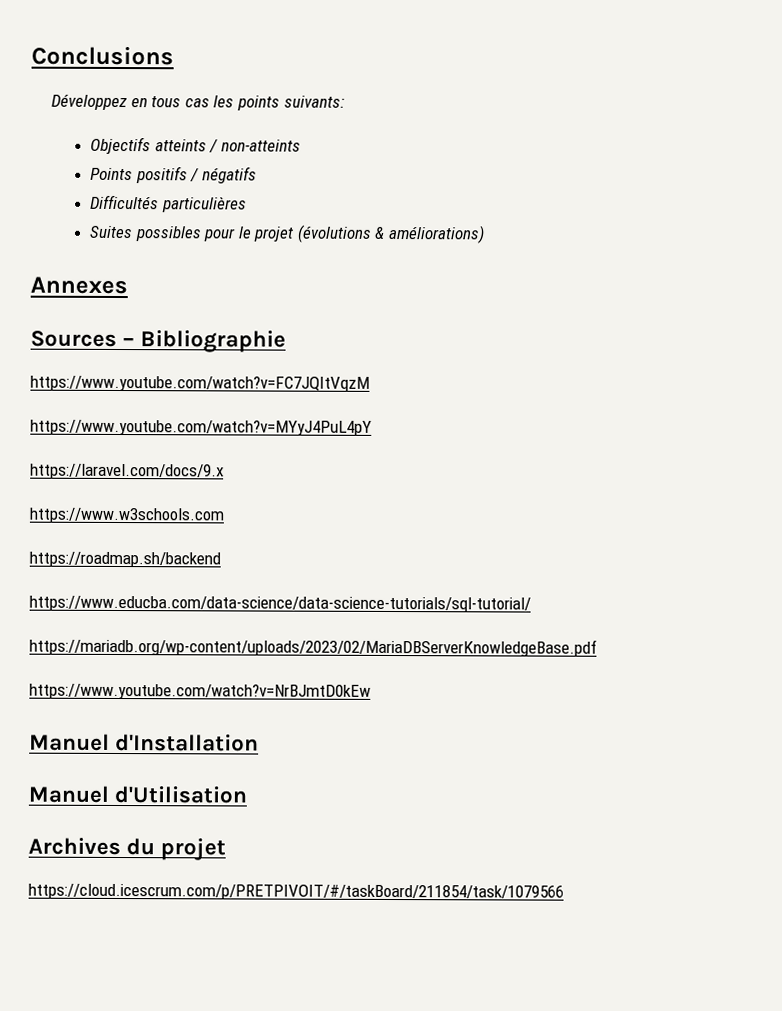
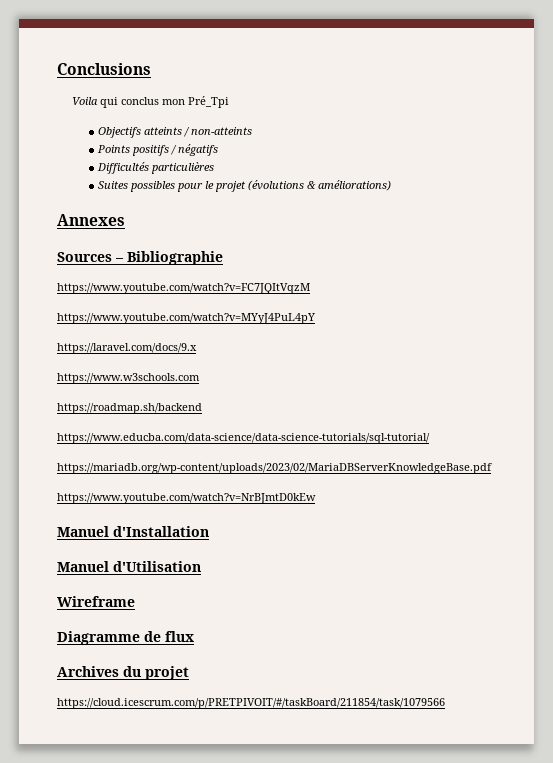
[51,93,345,111] Développez en tous cas les points suivants: -> [71,96,229,108] Voila qui conclus mon Pré_Tpi
(248, 794) none -> [57,596,135,607] [57,631,194,645] // Wireframe // Diagramme de flux

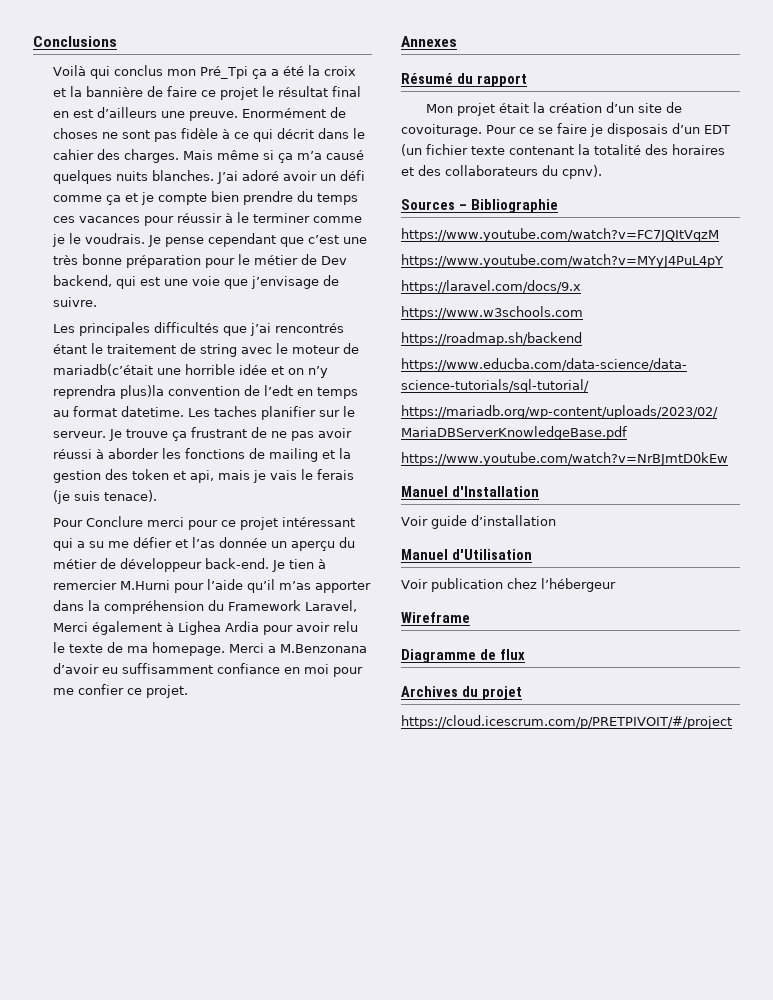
[71,97,98,105] Voila -> [52,65,86,76] Voilà
[98,127,253,138] [97,144,219,156] [97,162,215,174] [98,180,392,192] [57,214,125,226] // Objectifs atteints / non-atteints // Points positifs / négatifs // Difficultés particulières // Suites possibles pour le projet (évolutions & améliorations) // Annexes -> [251,65,356,79] [52,86,361,100] [52,107,346,121] [52,128,365,142] [52,149,364,163] [52,170,365,184] [52,191,358,205] [52,212,362,226] [51,233,367,247] [52,254,347,268] [52,275,339,289] [52,297,97,307] [52,322,344,336] [52,343,359,357] [52,364,328,378] [52,385,358,399] [52,406,355,420] [52,427,352,441] [52,448,351,462] [52,469,354,483] [52,490,157,504] [52,516,355,530] [52,537,355,551] [52,558,326,572] [52,579,371,593] [52,600,357,614] [52,621,358,635] [52,642,367,656] [52,663,363,677] [52,684,188,698] [401,36,457,47] [401,73,527,87] [426,102,683,116] [401,123,730,137] [401,144,725,156] [401,165,602,179] ça a été la croix et la bannière de faire ce projet le résultat final en est d’ailleurs une preuve. Enormément de choses ne sont pas fidèle à ce qui décrit dans le cahier des charges. Mais même si ça m’a causé quelques nuits blanches. J’ai adoré avoir un défi comme ça et je compte bien prendre du temps ces vacances pour réussir à le terminer comme je le voudrais. Je pense cependant que c’est une très bonne préparation pour le métier de Dev backend, qui est une voie que j’envisage de suivre. // Les principales difficultés que j’ai rencontrés étant le traitement de string avec le moteur de mariadb(c’était une horrible idée et on n’y reprendra plus)la convention de l’edt en temps au format datetime. Les taches planifier sur le serveur. Je trouve ça frustrant de ne pas avoir réussi à aborder les fonctions de mailing et la gestion des token et api, mais je vais le ferais (je suis tenace). // Pour Conclure merci pour ce projet intéressant qui a su me défier et l’as donnée un aperçu du métier de développeur back-end. Je tien à remercier M.Hurni pour l’aide qu’il m’as apporter dans la compréhension du Framework Laravel, Merci également à Lighea Ardia pour avoir relu le texte de ma homepage. Merci a M.Benzonana d’avoir eu suffisamment confiance en moi pour me confier ce projet. // Annexes // Résumé du rapport // Mon projet était la création d’un site de covoiturage. Pour ce se faire je disposais d’un EDT (un fichier texte contenant la totalité des horaires et des collaborateurs du cpnv).
(209, 531) none -> [401,515,556,529] // Voir guide d’installation
(201, 566) none -> [401,578,616,592] // Voir publication chez l’hébergeur
[57,698,445,709] https://cloud.icescrum.com/p/PRETPIVOIT/#/taskBoard/211854/task/1079566 -> [401,715,732,729] https://cloud.icescrum.com/p/PRETPIVOIT/#/project

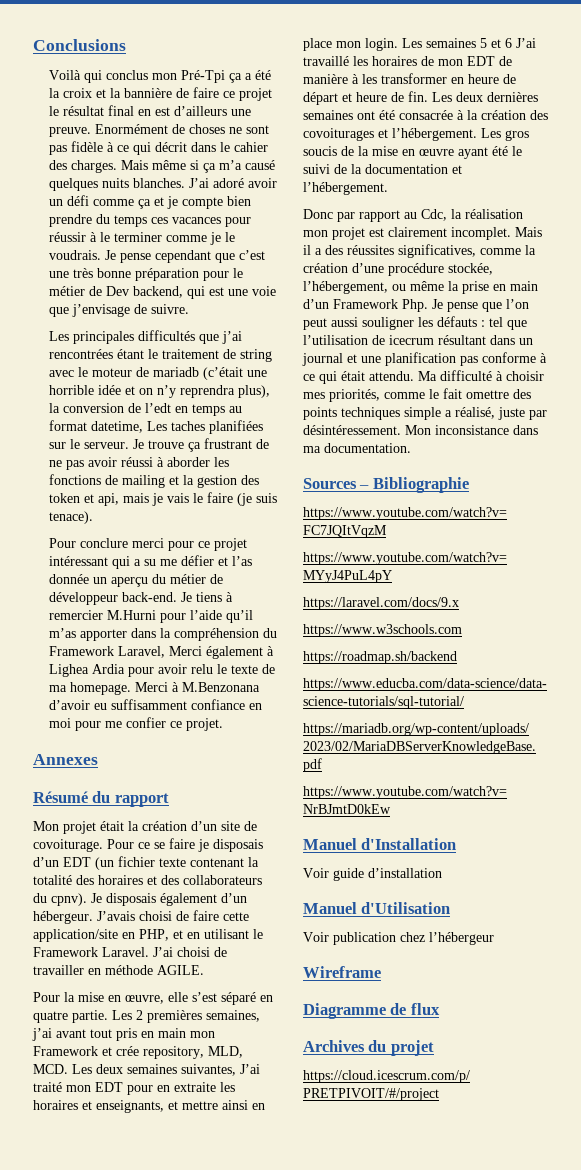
[199,66,248,79] Pré_Tpi -> [180,70,225,83] Pré-Tpi
[274,323,344,333] rencontrés -> [48,349,113,359] rencontrées
[52,364,153,376] mariadb(c’était -> [152,367,243,380] mariadb (c’était
[119,385,240,399] plus)la convention -> [237,385,270,398] [48,403,124,413] plus), la conversion
[120,406,184,417] datetime. -> [90,421,143,433] datetime,
[260,406,316,420] planifier -> [208,420,263,434] planifiées
[316,469,354,480] ferais -> [206,492,233,503] faire
[85,516,143,527] Conclure -> [79,538,128,548] conclure
[288,559,314,569] tien -> [195,592,222,602] tiens
[267,646,276,653] a -> [171,682,179,692] à
(602, 172) none -> [91,893,247,906] [33,910,249,924] [33,929,263,942] [33,947,227,957] [33,965,204,975] [33,992,273,1005] [33,1010,260,1023] [32,1028,215,1041] [33,1046,243,1059] [33,1064,260,1076] [33,1082,235,1095] [33,1100,265,1113] [303,38,536,51] [303,56,512,66] [303,73,516,84] [303,91,538,105] [303,110,548,120] [303,128,529,141] [303,146,522,159] [303,164,462,174] [303,182,388,195] [303,209,523,222] [303,227,542,240] [303,244,536,258] [303,263,493,276] [303,281,538,294] [303,299,529,312] [303,316,527,330] [303,335,533,345] [302,352,547,366] [303,370,544,384] [303,388,531,402] [303,407,547,420] [303,425,538,435] [303,443,411,453] Je disposais également d’un hébergeur. J’avais choisi de faire cette application/site en PHP, et en utilisant le Framework Laravel. J’ai choisi de travailler en méthode AGILE. // Pour la mise en œuvre, elle s’est séparé en quatre partie. Les 2 premières semaines, j’ai avant tout pris en main mon Framework et crée repository, MLD, MCD. Les deux semaines suivantes, J’ai traité mon EDT pour en extraite les horaires et enseignants, et mettre ainsi en place mon login. Les semaines 5 et 6 J’ai travaillé les horaires de mon EDT de manière à les transformer en heure de départ et heure de fin. Les deux dernières semaines ont été consacrée à la création des covoiturages et l’hébergement. Les gros soucis de la mise en œuvre ayant été le suivi de la documentation et l’hébergement. // Donc par rapport au Cdc, la réalisation mon projet est clairement incomplet. Mais il a des réussites significatives, comme la création d’une procédure stockée, l’hébergement, ou même la prise en main d’un Framework Php. Je pense que l’on peut aussi souligner les défauts : tel que l’utilisation de icecrum résultant dans un journal et une planification pas conforme à ce qui était attendu. Ma difficulté à choisir mes priorités, comme le fait omettre des points techniques simple a réalisé, juste par désintéressement. Mon inconsistance dans ma documentation.

